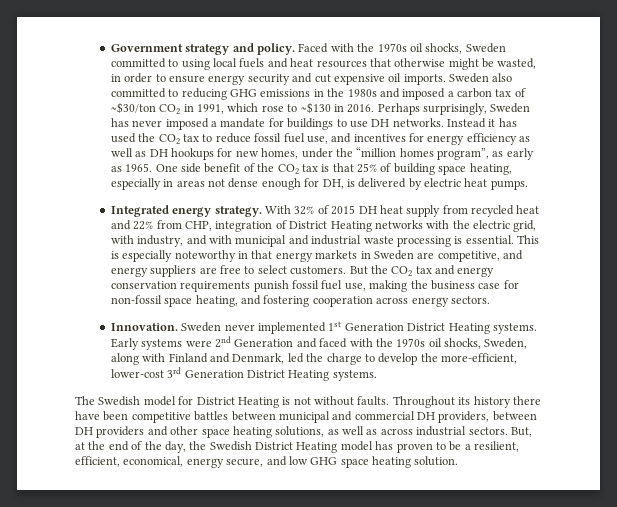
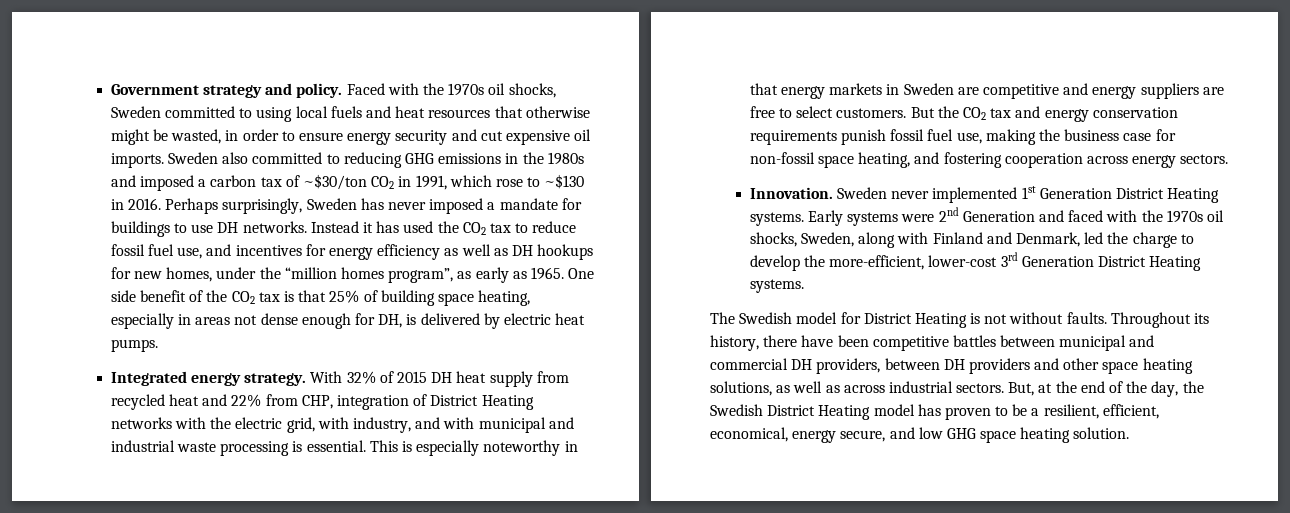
[437,251,500,262] competitive, -> [983,84,1060,99] competitive
[473,396,511,408] history -> [710,335,759,351] history,

